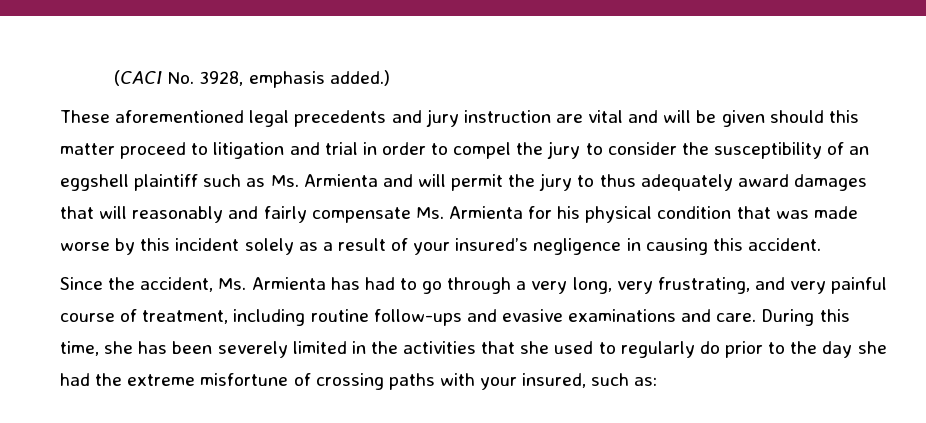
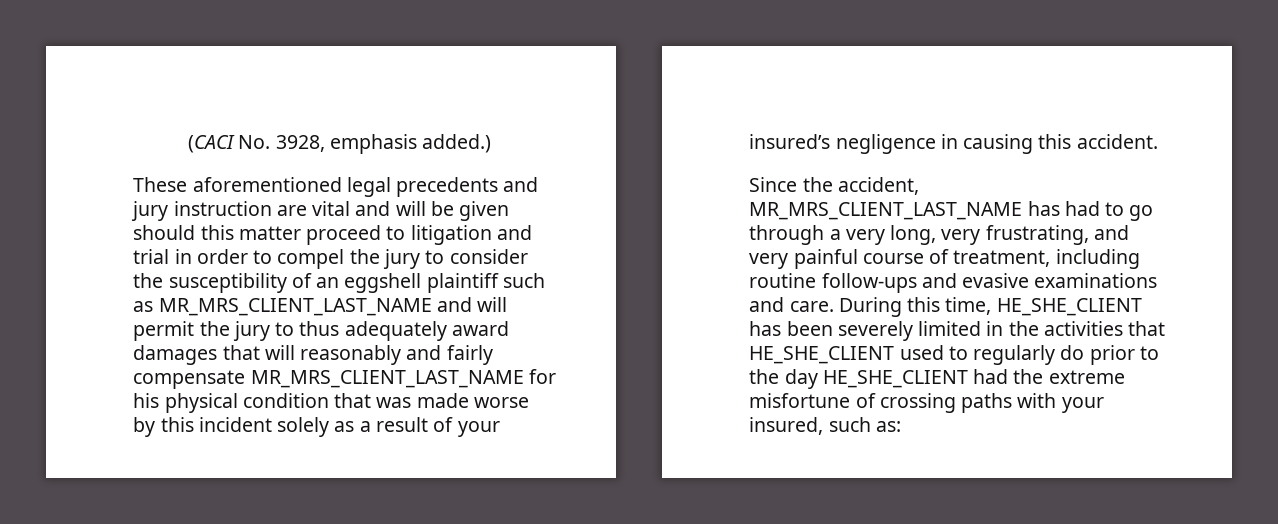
[270,174,378,187] Ms. Armienta -> [158,298,432,316] MR_MRS_CLIENT_LAST_NAME
[415,206,523,219] Ms. Armienta -> [250,370,524,388] MR_MRS_CLIENT_LAST_NAME
[218,277,326,290] Ms. Armienta -> [749,202,1023,220] MR_MRS_CLIENT_LAST_NAME
[104,341,134,354] she -> [996,298,1142,316] HE_SHE_CLIENT
[520,341,550,354] she -> [749,346,895,364] HE_SHE_CLIENT
[857,341,887,354] she -> [822,370,968,388] HE_SHE_CLIENT

